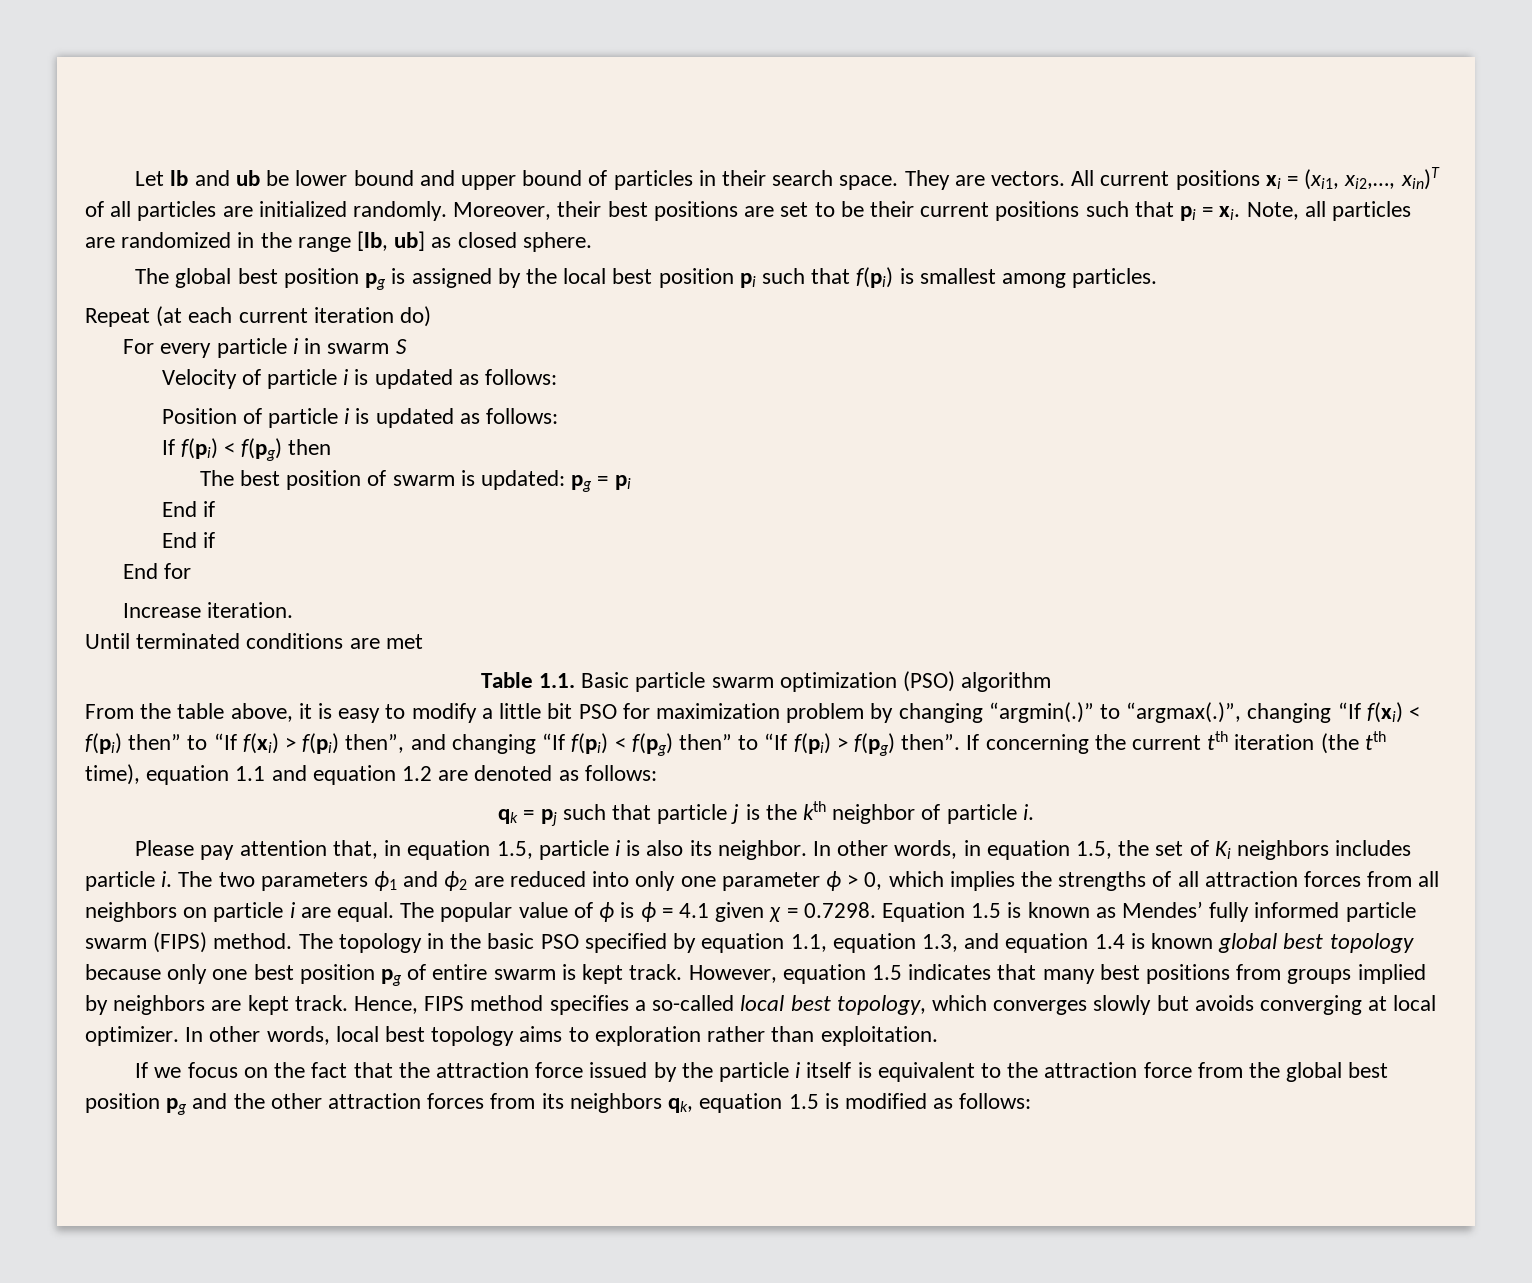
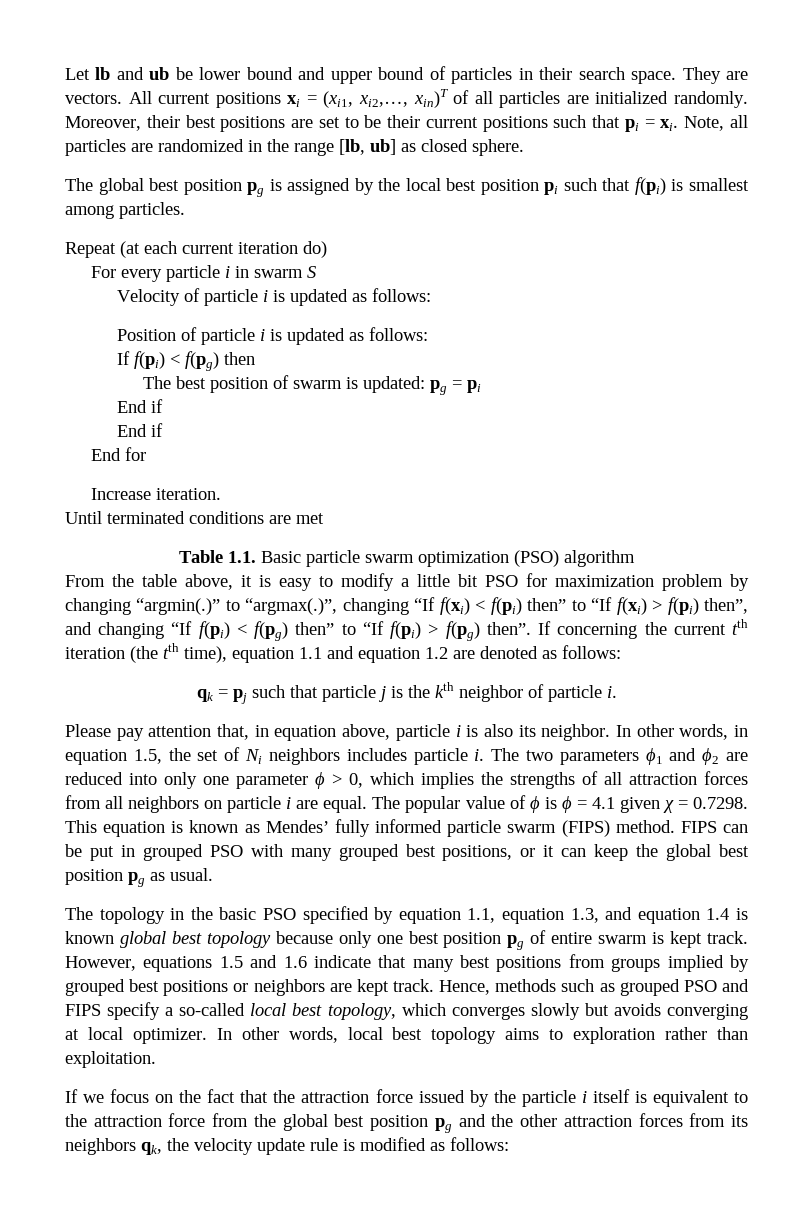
[496,841,533,859] 1.5, -> [342,724,391,740] above,
[1214,841,1231,859] Ki -> [245,749,263,764] Ni
[881,902,1002,922] Equation 1.5 -> [65,820,166,837] This equation
(293, 941) none -> [680,821,748,833] [65,844,749,861] [65,868,213,887] FIPS can be put in grouped PSO with many grouped best positions, or it can keep the global best position pg as usual. //
[782,964,992,984] equation 1.5 indicates -> [143,955,371,972] equations 1.5 and 1.6 indicate
(108, 1005) none -> [65,979,249,996] grouped best positions or
[424,995,629,1015] FIPS method specifies -> [495,979,749,996] [65,1002,161,1020] methods such as grouped PSO and FIPS specify
[699,1093,819,1113] equation 1.5 -> [167,1138,338,1155] the velocity update rule

